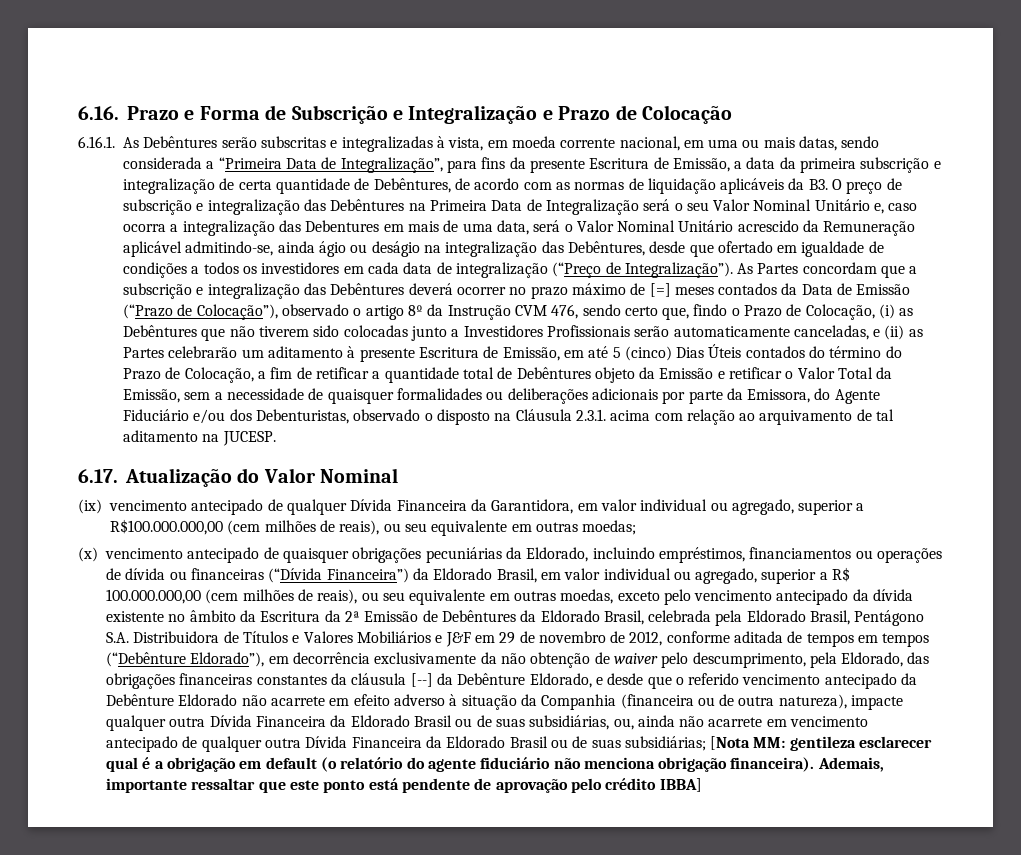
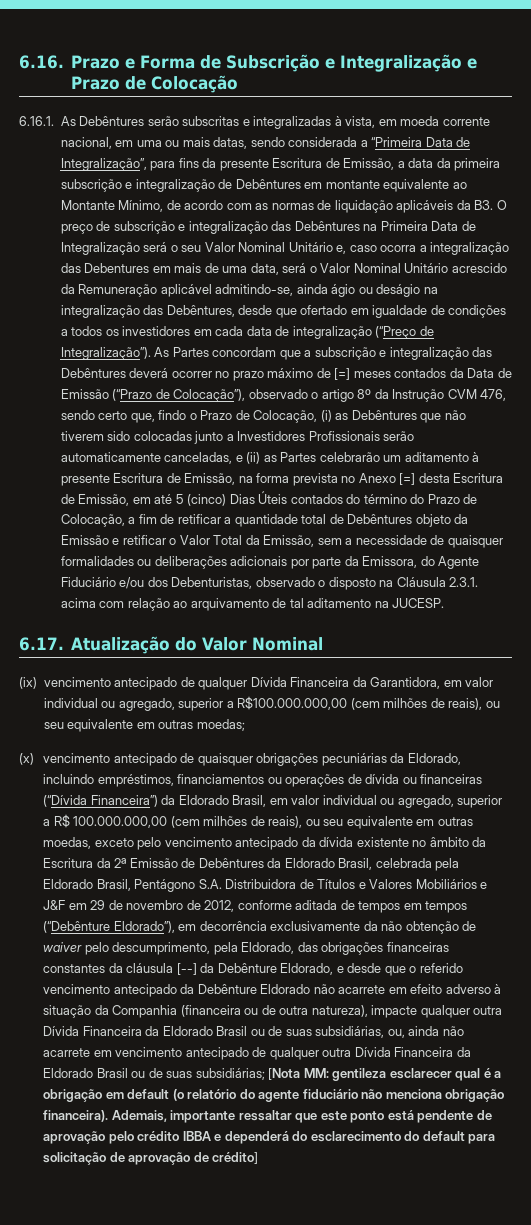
[238,178,451,194] certa quantidade de Debêntures, -> [235,179,467,192] [60,200,164,212] Debêntures em montante equivalente ao Montante Mínimo,
(560, 354) none -> [238,473,504,486] [60,494,130,506] na forma prevista no Anexo [=] desta Escritura de Emissão,
[659,778,702,792] IBBA] -> [182,1131,496,1144] [43,1152,259,1165] IBBA e dependerá do esclarecimento do default para solicitação de aprovação de crédito]

